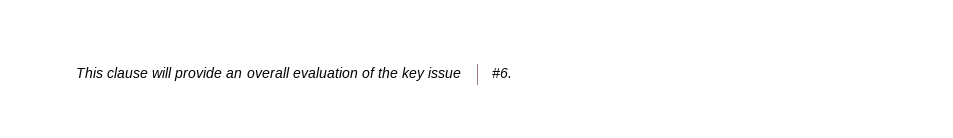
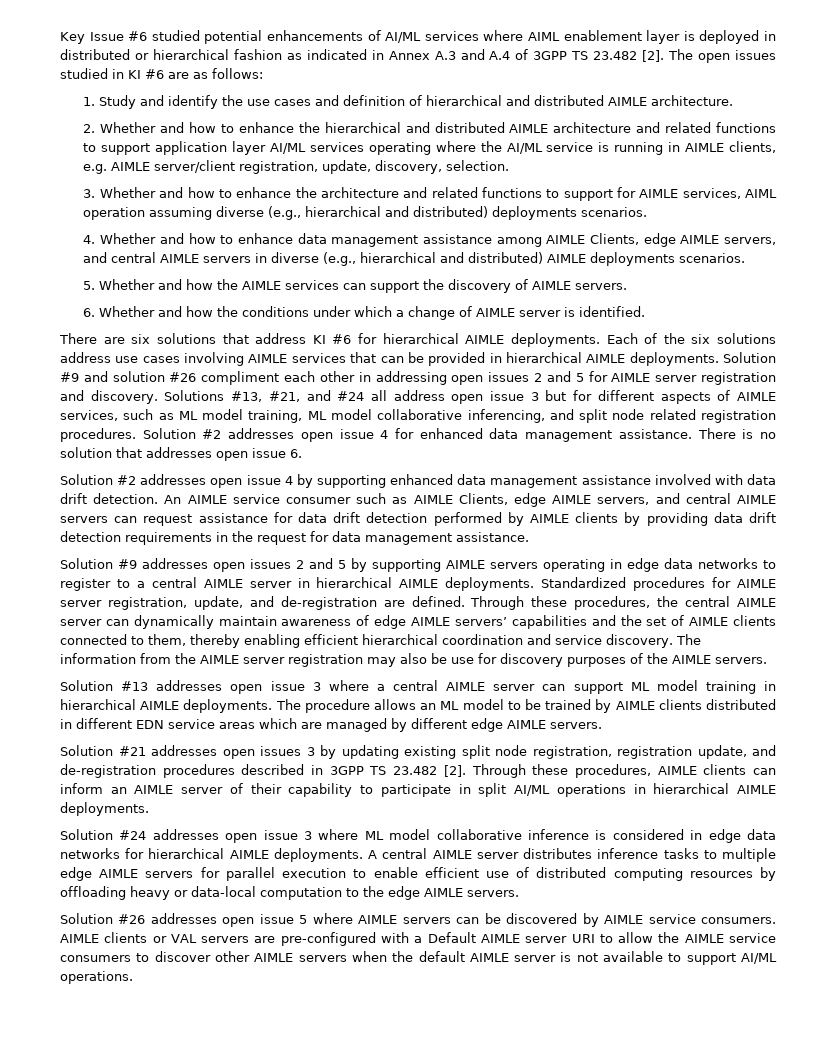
[76,67,512,81] This clause will provide an overall evaluation of the key issue #6. -> [60,30,777,44] [60,49,777,63] [60,68,263,79] [83,95,734,109] [83,122,776,133] [83,141,777,155] [83,160,510,174] [83,187,777,201] [83,206,648,220] [83,233,776,247] [83,252,746,266] [83,279,628,293] [83,306,646,320] [59,333,776,347] [60,352,776,366] [60,371,777,385] [60,390,777,404] [60,409,777,423] [60,428,776,442] [60,447,302,461] [60,474,776,488] [60,493,777,507] [60,512,777,526] [60,531,529,545] [60,558,776,572] [60,577,776,591] [60,596,776,610] [60,615,777,629] [60,634,701,648] [60,653,767,667] [60,680,776,694] [60,699,776,713] [60,718,602,732] [60,745,776,759] [60,764,776,778] [60,783,777,797] [60,802,149,816] [60,829,776,843] [60,848,777,862] [60,867,776,881] [60,886,519,900] [60,913,776,927] [60,932,776,946] [60,951,777,965] [60,971,133,984] Key Issue #6 studied potential enhancements of AI/ML services where AIML enablement layer is deployed in distributed or hierarchical fashion as indicated in Annex A.3 and A.4 of 3GPP TS 23.482 [2]. The open issues studied in KI #6 are as follows: // 1. Study and identify the use cases and definition of hierarchical and distributed AIMLE architecture. // 2. Whether and how to enhance the hierarchical and distributed AIMLE architecture and related functions to support application layer AI/ML services operating where the AI/ML service is running in AIMLE clients, e.g. AIMLE server/client registration, update, discovery, selection. // 3. Whether and how to enhance the architecture and related functions to support for AIMLE services, AIML operation assuming diverse (e.g., hierarchical and distributed) deployments scenarios. // 4. Whether and how to enhance data management assistance among AIMLE Clients, edge AIMLE servers, and central AIMLE servers in diverse (e.g., hierarchical and distributed) AIMLE deployments scenarios. // 5. Whether and how the AIMLE services can support the discovery of AIMLE servers. // 6. Whether and how the conditions under which a change of AIMLE server is identified. // There are six solutions that address KI #6 for hierarchical AIMLE deployments. Each of the six solutions address use cases involving AIMLE services that can be provided in hierarchical AIMLE deployments. Solution #9 and solution #26 compliment each other in addressing open issues 2 and 5 for AIMLE server registration and discovery. Solutions #13, #21, and #24 all address open issue 3 but for different aspects of AIMLE services, such as ML model training, ML model collaborative inferencing, and split node related registration procedures. Solution #2 addresses open issue 4 for enhanced data management assistance. There is no solution that addresses open issue 6. // Solution #2 addresses open issue 4 by supporting enhanced data management assistance involved with data drift detection. An AIMLE service consumer such as AIMLE Clients, edge AIMLE servers, and central AIMLE servers can request assistance for data drift detection performed by AIMLE clients by providing data drift detection requirements in the request for data management assistance. // Solution #9 addresses open issues 2 and 5 by supporting AIMLE servers operating in edge data networks to register to a central AIMLE server in hierarchical AIMLE deployments. Standardized procedures for AIMLE server registration, update, and de-registration are defined. Through these procedures, the central AIMLE server can dynamically maintain awareness of edge AIMLE servers’ capabilities and the set of AIMLE clients connected to them, thereby enabling efficient hierarchical coordination and service discovery. The information from the AIMLE server registration may also be use for discovery purposes of the AIMLE servers. // Solution #13 addresses open issue 3 where a central AIMLE server can support ML model training in hierarchical AIMLE deployments. The procedure allows an ML model to be trained by AIMLE clients distributed in different EDN service areas which are managed by different edge AIMLE servers. // Solution #21 addresses open issues 3 by updating existing split node registration, registration update, and de-registration procedures described in 3GPP TS 23.482 [2]. Through these procedures, AIMLE clients can inform an AIMLE server of their capability to participate in split AI/ML operations in hierarchical AIMLE deployments. // Solution #24 addresses open issue 3 where ML model collaborative inference is considered in edge data networks for hierarchical AIMLE deployments. A central AIMLE server distributes inference tasks to multiple edge AIMLE servers for parallel execution to enable efficient use of distributed computing resources by offloading heavy or data-local computation to the edge AIMLE servers. // Solution #26 addresses open issue 5 where AIMLE servers can be discovered by AIMLE service consumers. AIMLE clients or VAL servers are pre-configured with a Default AIMLE server URI to allow the AIMLE service consumers to discover other AIMLE servers when the default AIMLE server is not available to support AI/ML operations.

